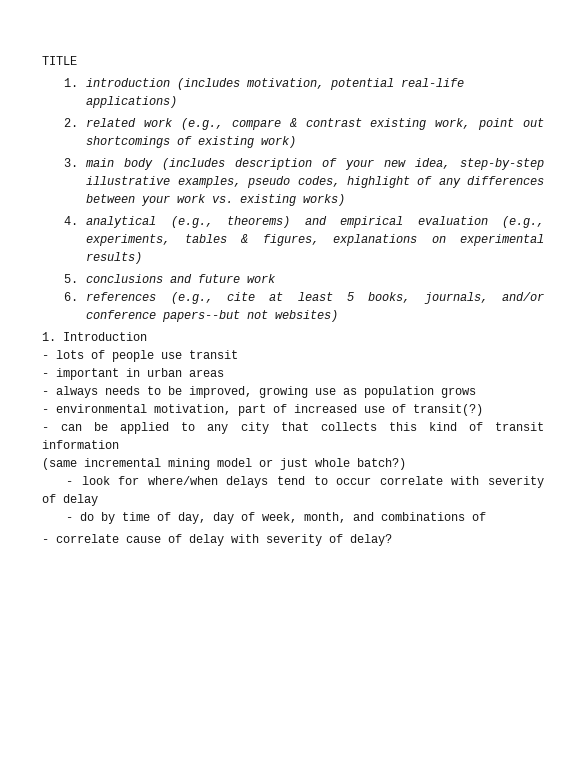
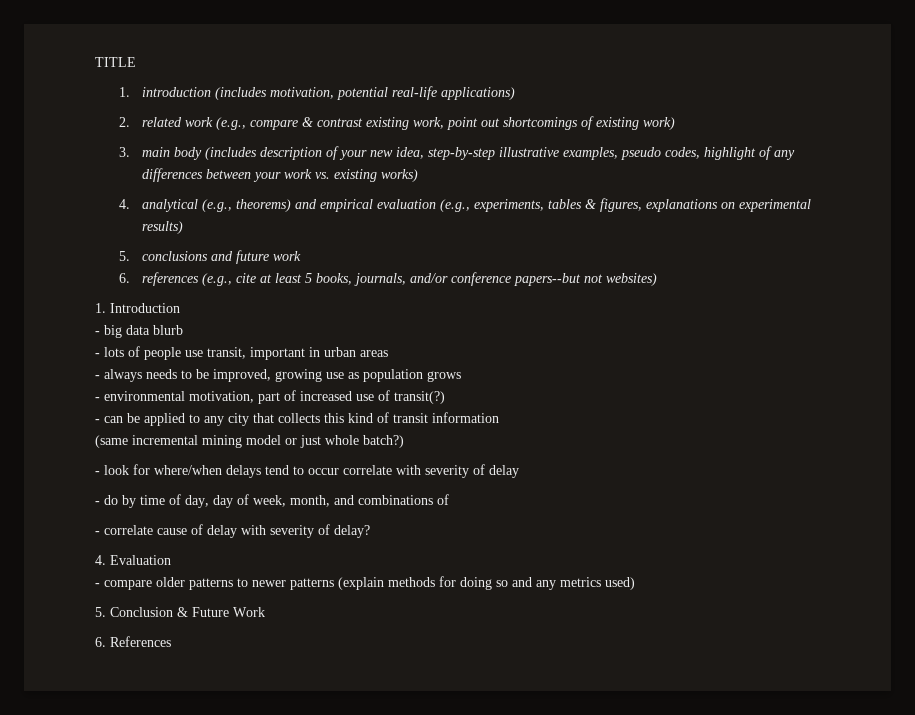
(147, 336) none -> [95,325,183,338] // - big data blurb
[189,350,238,359] [42,373,49,377] transit // - -> [207,347,246,359] transit,
(392, 540) none -> [95,555,171,565] [95,576,635,590] [95,607,265,617] [95,636,171,647] // 4. Evaluation // - compare older patterns to newer patterns (explain methods for doing so and any metrics used) // 5. Conclusion & Future Work // 6. References

